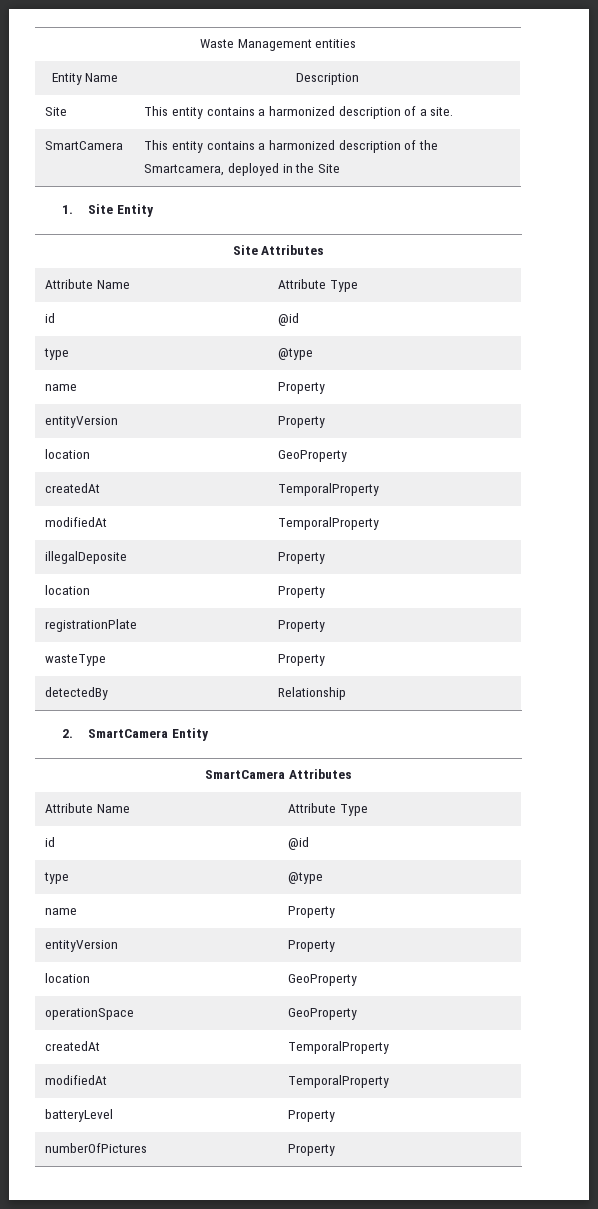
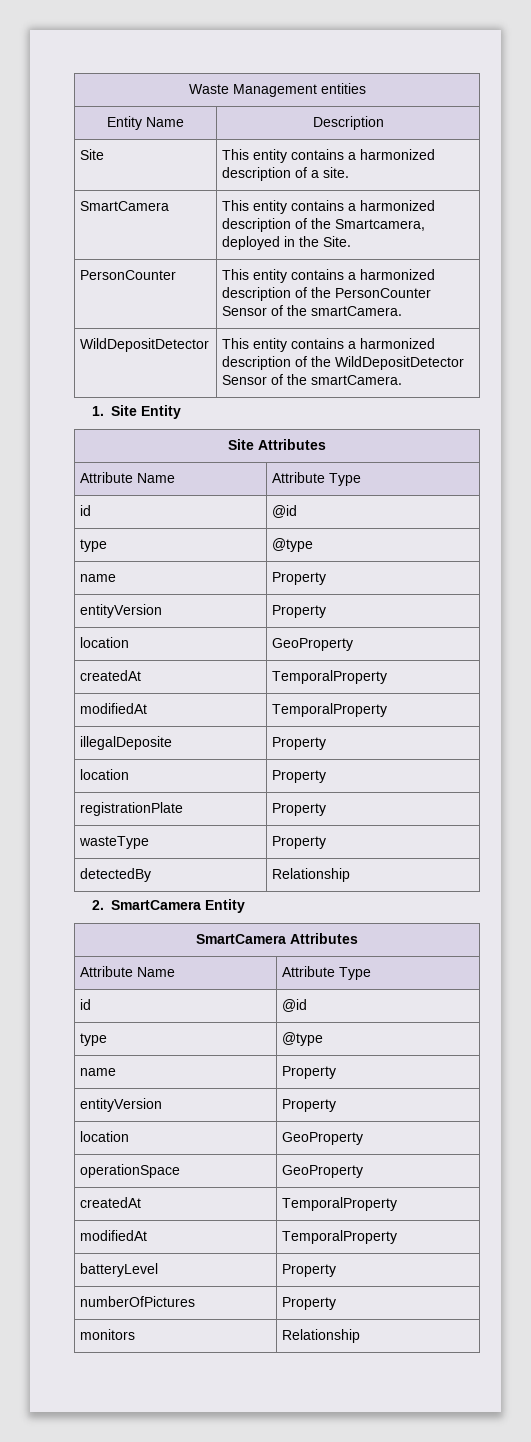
[317,164,340,173] Site -> [323,236,352,247] [80,270,177,280] [222,269,436,283] [222,287,432,301] [222,305,403,316] [80,338,210,352] [222,338,436,352] [222,356,465,370] [222,374,403,385] Site. // PersonCounter | This entity contains a harmonized description of the PersonCounter Sensor of the smartCamera. // WildDepositDetector | This entity contains a harmonized description of the WildDepositDetector Sensor of the smartCamera.
(336, 1150) none -> [80,1329,136,1340] [282,1329,361,1343] // monitors | Relationship

